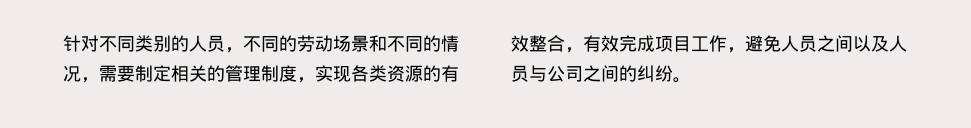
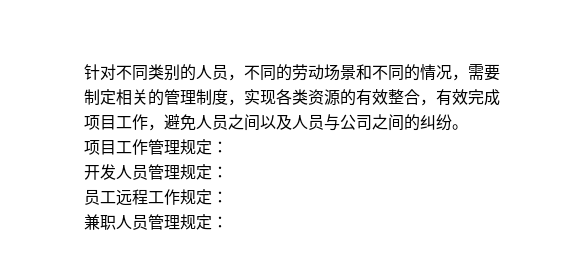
(691, 80) none -> [84,139,228,155] [84,164,228,180] [84,189,228,206] [84,214,228,230] // 项目工作管理规定： // 开发人员管理规定： // 员工远程工作规定： // 兼职人员管理规定：

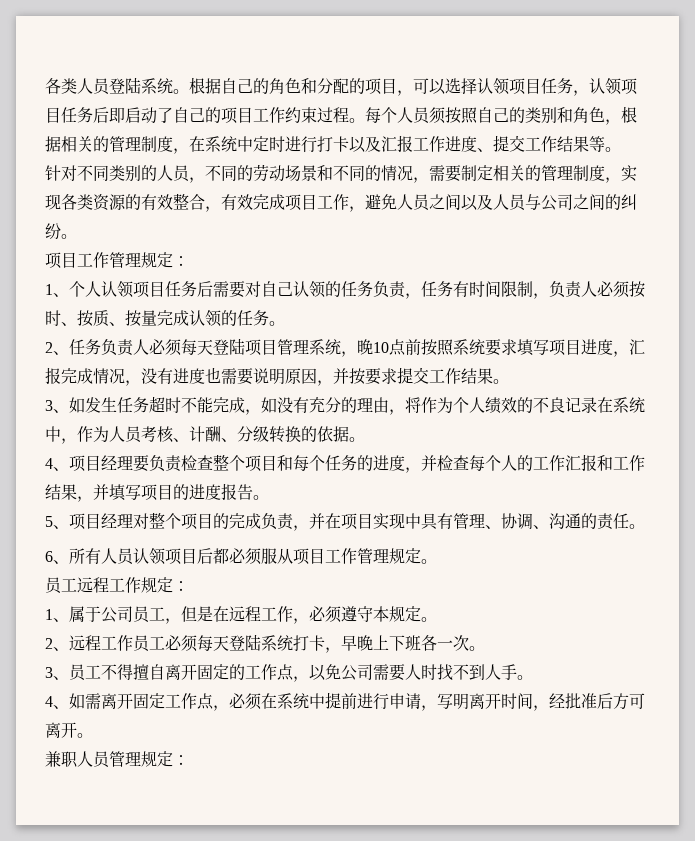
(84, 72) none -> [45,77,638,96] [45,106,637,125] [45,135,621,154] 各类人员登陆系统。根据自己的角色和分配的项目，可以选择认领项目任务，认领项目任务后即启动了自己的项目工作约束过程。每个人员须按照自己的类别和角色，根据相关的管理制度，在系统中定时进行打卡以及汇报工作进度、提交工作结果等。 //
[84,164,228,180] 开发人员管理规定： -> [45,281,645,299] [45,310,285,327] [45,338,645,357] [45,367,509,386] [45,396,645,415] [45,426,365,444] [45,454,645,473] [45,483,269,502] [45,512,645,531] [45,548,437,565] 1、个人认领项目任务后需要对自己认领的任务负责，任务有时间限制，负责人必须按时、按质、按量完成认领的任务。 // 2、任务负责人必须每天登陆项目管理系统，晚10点前按照系统要求填写项目进度，汇报完成情况，没有进度也需要说明原因，并按要求提交工作结果。 // 3、如发生任务超时不能完成，如没有充分的理由，将作为个人绩效的不良记录在系统中，作为人员考核、计酬、分级转换的依据。 // 4、项目经理要负责检查整个项目和每个任务的进度，并检查每个人的工作汇报和工作结果，并填写项目的进度报告。 // 5、项目经理对整个项目的完成负责，并在项目实现中具有管理、协调、沟通的责任。 // 6、所有人员认领项目后都必须服从项目工作管理规定。
(228, 197) none -> [45,606,437,624] [45,634,485,653] [45,664,533,682] [45,692,645,711] [45,722,93,738] // 1、属于公司员工，但是在远程工作，必须遵守本规定。 // 2、远程工作员工必须每天登陆系统打卡，早晚上下班各一次。 // 3、员工不得擅自离开固定的工作点，以免公司需要人时找不到人手。 // 4、如需离开固定工作点，必须在系统中提前进行申请，写明离开时间，经批准后方可离开。

